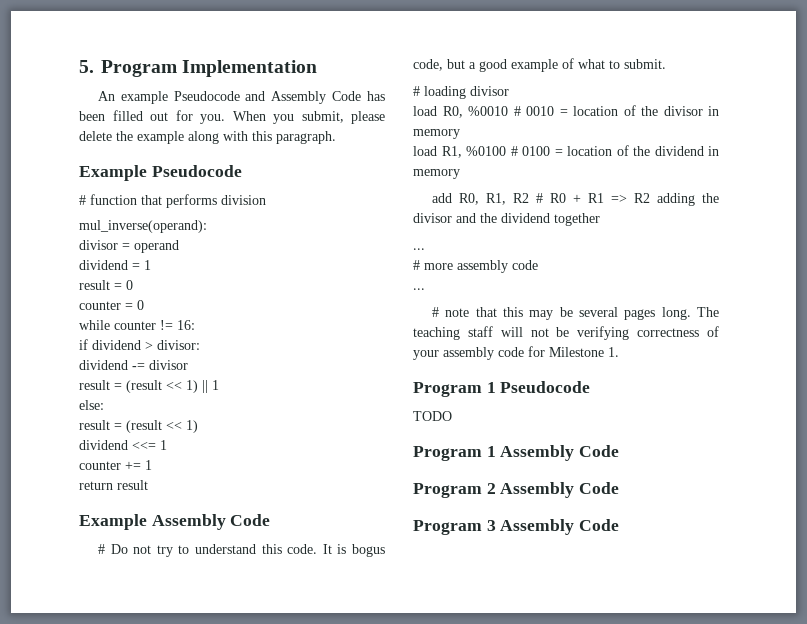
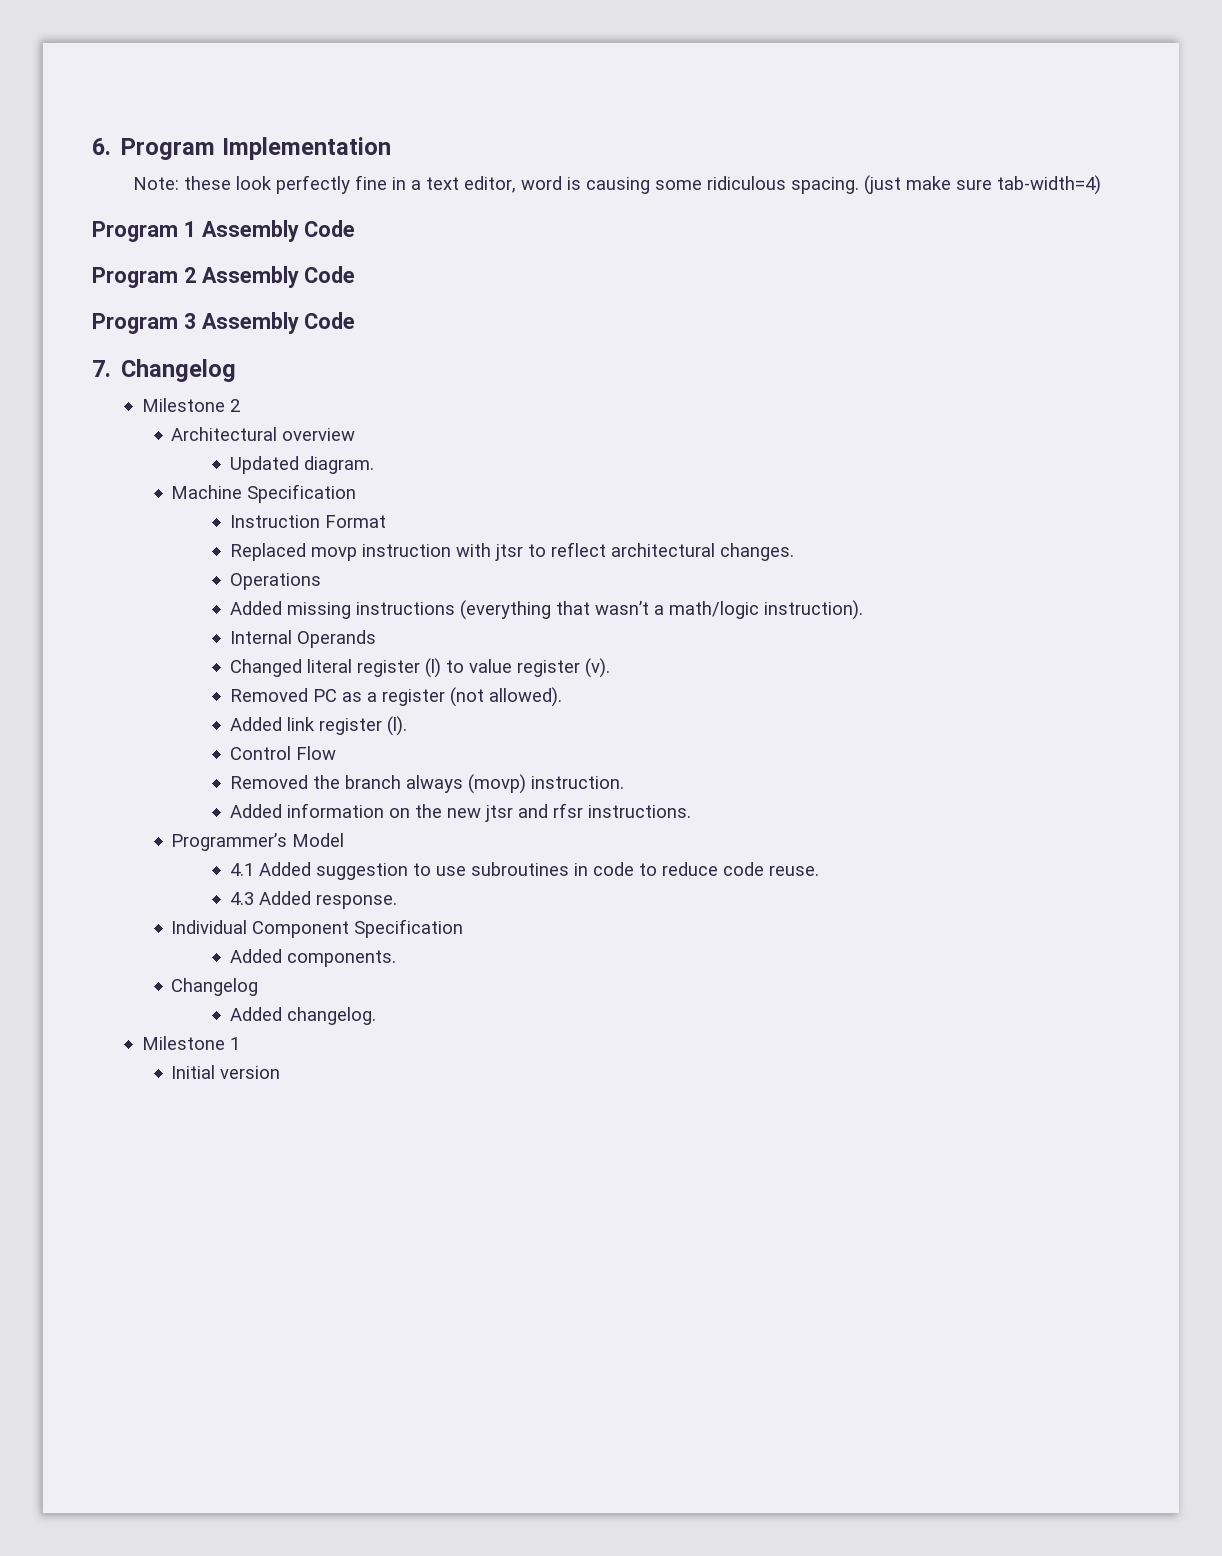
[79,60,94,73] 5. -> [92,138,111,155] 6.
[97,91,385,104] [79,110,385,124] [79,131,336,144] [79,165,242,181] [79,194,266,208] [79,220,207,233] [79,240,179,253] [79,260,151,270] [79,280,133,290] [79,300,144,310] [79,320,195,330] [79,339,200,350] [79,360,188,370] [79,380,219,393] [79,400,104,410] [79,420,198,433] [79,440,167,450] [79,460,152,470] [79,480,148,490] [79,514,271,530] [97,544,385,557] [413,58,666,72] [413,86,509,99] [413,105,719,118] [413,129,460,139] [413,145,719,158] [413,169,460,179] [431,193,719,206] [413,213,600,226] [413,248,425,250] [413,260,538,273] [413,288,425,290] [431,307,719,320] [413,326,719,340] [413,346,619,360] [413,381,591,397] [413,411,452,421] An example Pseudocode and Assembly Code has been filled out for you. When you submit, please delete the example along with this paragraph. // Example Pseudocode // # function that performs division // mul_inverse(operand): // divisor = operand // dividend = 1 // result = 0 // counter = 0 // while counter != 16: // if dividend > divisor: // dividend -= divisor // result = (result << 1) || 1 // else: // result = (result << 1) // dividend <<= 1 // counter += 1 // return result // Example Assembly Code // # Do not try to understand this code. It is bogus code, but a good example of what to submit. // # loading divisor // load R0, %0010 # 0010 = location of the divisor in memory // load R1, %0100 # 0100 = location of the dividend in memory // add R0, R1, R2 # R0 + R1 => R2 adding the divisor and the dividend together // ... // # more assembly code // ... // # note that this may be several pages long. The teaching staff will not be verifying correctness of your assembly code for Milestone 1. // Program 1 Pseudocode // TODO -> [132,175,1101,195] Note: these look perfectly fine in a text editor, word is causing some ridiculous spacing. (just make sure tab-width=4)
(620, 525) none -> [92,359,237,382] [141,398,240,412] [171,427,356,441] [230,456,375,474] [171,484,357,503] [230,515,387,528] [230,542,795,561] [230,573,322,590] [230,600,864,620] [230,630,377,648] [230,658,611,678] [230,687,563,707] [230,716,408,736] [230,746,337,760] [230,774,625,794] [230,803,692,822] [171,833,345,851] [230,862,820,880] [230,891,398,909] [171,919,464,938] [230,949,397,967] [171,978,259,996] [230,1007,377,1025] [141,1036,240,1050] [171,1065,281,1079] // 7. Changelog // Milestone 2 // Architectural overview // Updated diagram. // Machine Specification // Instruction Format // Replaced movp instruction with jtsr to reflect architectural changes. // Operations // Added missing instructions (everything that wasn’t a math/logic instruction). // Internal Operands // Changed literal register (l) to value register (v). // Removed PC as a register (not allowed). // Added link register (l). // Control Flow // Removed the branch always (movp) instruction. // Added information on the new jtsr and rfsr instructions. // Programmer’s Model // 4.1 Added suggestion to use subroutines in code to reduce code reuse. // 4.3 Added response. // Individual Component Specification // Added components. // Changelog // Added changelog. // Milestone 1 // Initial version

